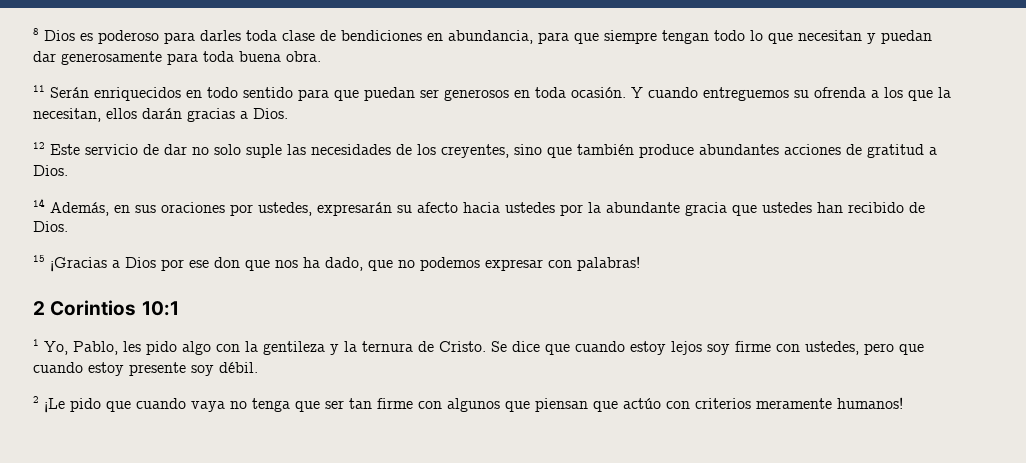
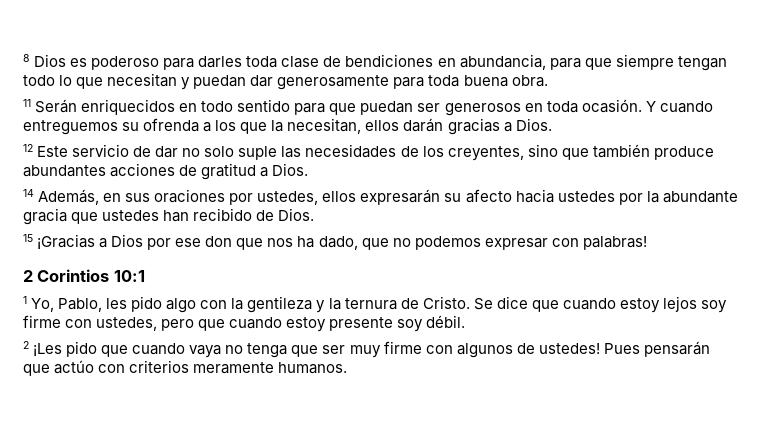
(312, 209) none -> [322,191,357,202] ellos
[44,398,65,413] ¡Le -> [33,343,63,357] ¡Les
[349,398,372,409] tan -> [349,345,381,358] muy
[505,398,588,412] que piensan -> [516,341,710,357] de ustedes! Pues pensarán
[837,397,903,409] humanos! -> [278,362,348,374] humanos.

